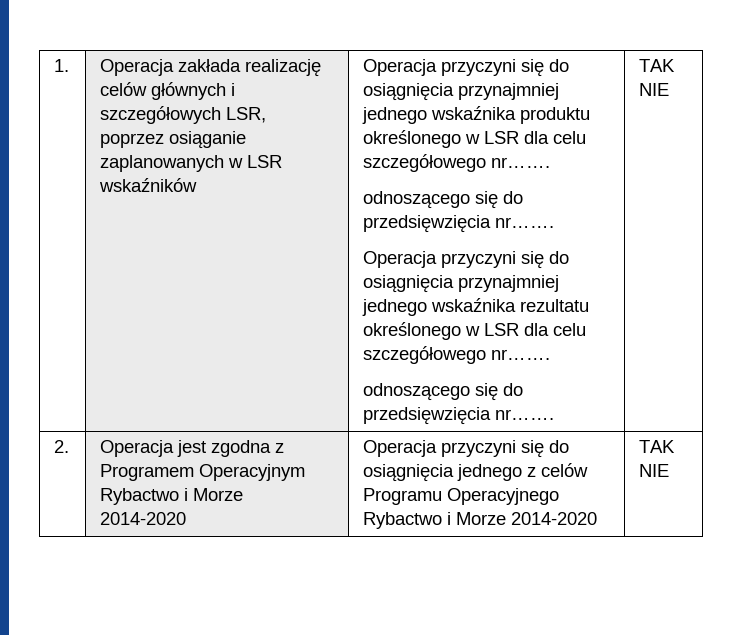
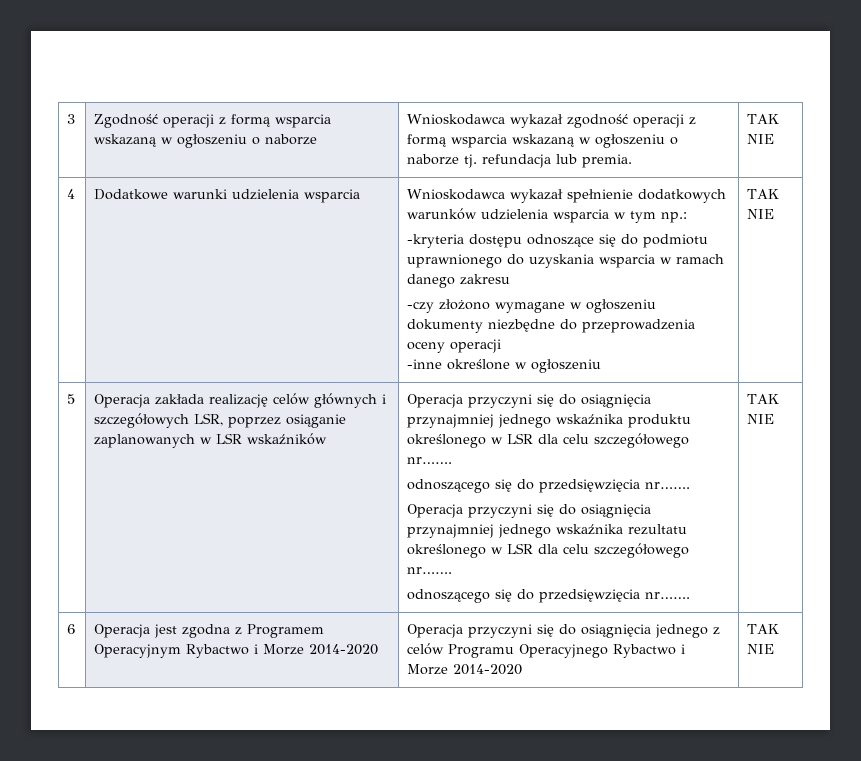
[54,59,70,72] 1. -> [67,114,76,124] [94,114,332,128] [94,134,318,148] [407,114,697,128] [407,134,679,148] [407,154,633,168] [747,114,780,124] [747,134,775,144] [67,189,76,199] [94,189,361,203] [407,189,727,203] [407,208,688,223] [407,234,709,248] [407,254,725,268] [407,274,511,288] [407,299,657,313] [407,319,696,333] [407,339,502,353] [407,359,602,373] [747,189,780,199] [747,209,775,219] [67,394,76,404] 3 | Zgodność operacji z formą wsparcia wskazaną w ogłoszeniu o naborze | Wnioskodawca wykazał zgodność operacji z formą wsparcia wskazaną w ogłoszeniu o naborze tj. refundacja lub premia. | TAK NIE // 4 | Dodatkowe warunki udzielenia wsparcia | Wnioskodawca wykazał spełnienie dodatkowych warunków udzielenia wsparcia w tym np.: // -kryteria dostępu odnoszące się do podmiotu uprawnionego do uzyskania wsparcia w ramach danego zakresu // -czy złożono wymagane w ogłoszeniu dokumenty niezbędne do przeprowadzenia oceny operacji // -inne określone w ogłoszeniu | TAK NIE // 5
[54,440,70,453] 2. -> [67,624,76,634] 6

